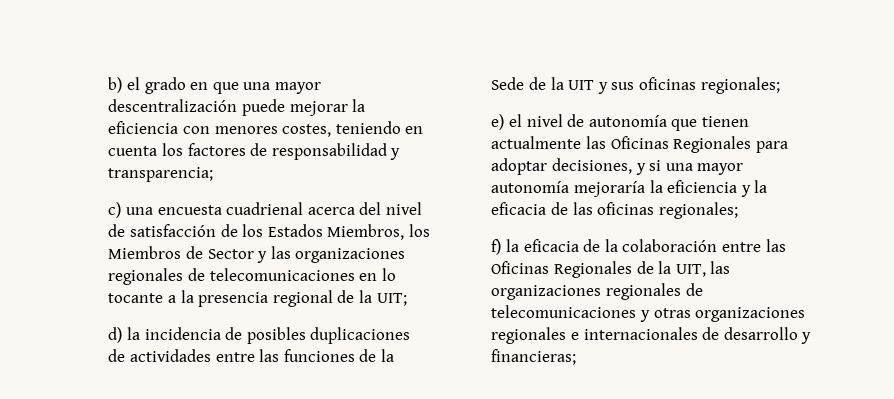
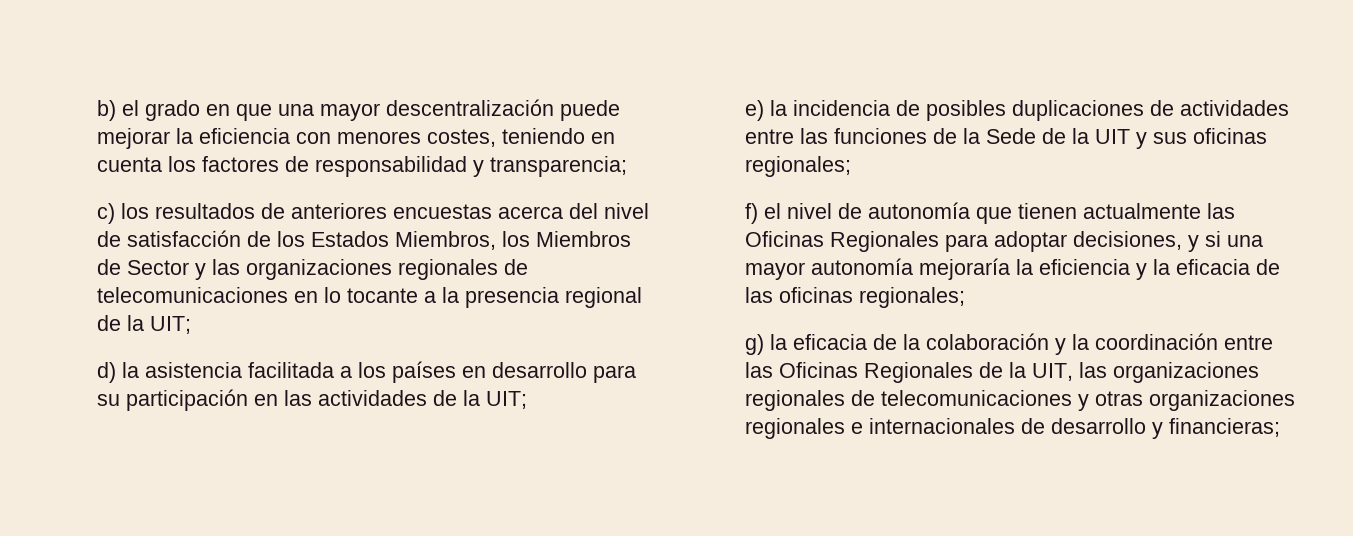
[126,202,304,215] una encuesta cuadrienal -> [120,203,492,219] los resultados de anteriores encuestas
(141, 333) none -> [144,361,636,383] [96,389,527,411] [744,100,787,121] asistencia facilitada a los países en desarrollo para su participación en las actividades de la UIT; // e) la
[491,114,505,130] e) -> [744,203,758,224] f)
[491,239,502,255] f) -> [744,334,764,355] g)
(718, 245) none -> [1054,333,1218,355] y la coordinación

